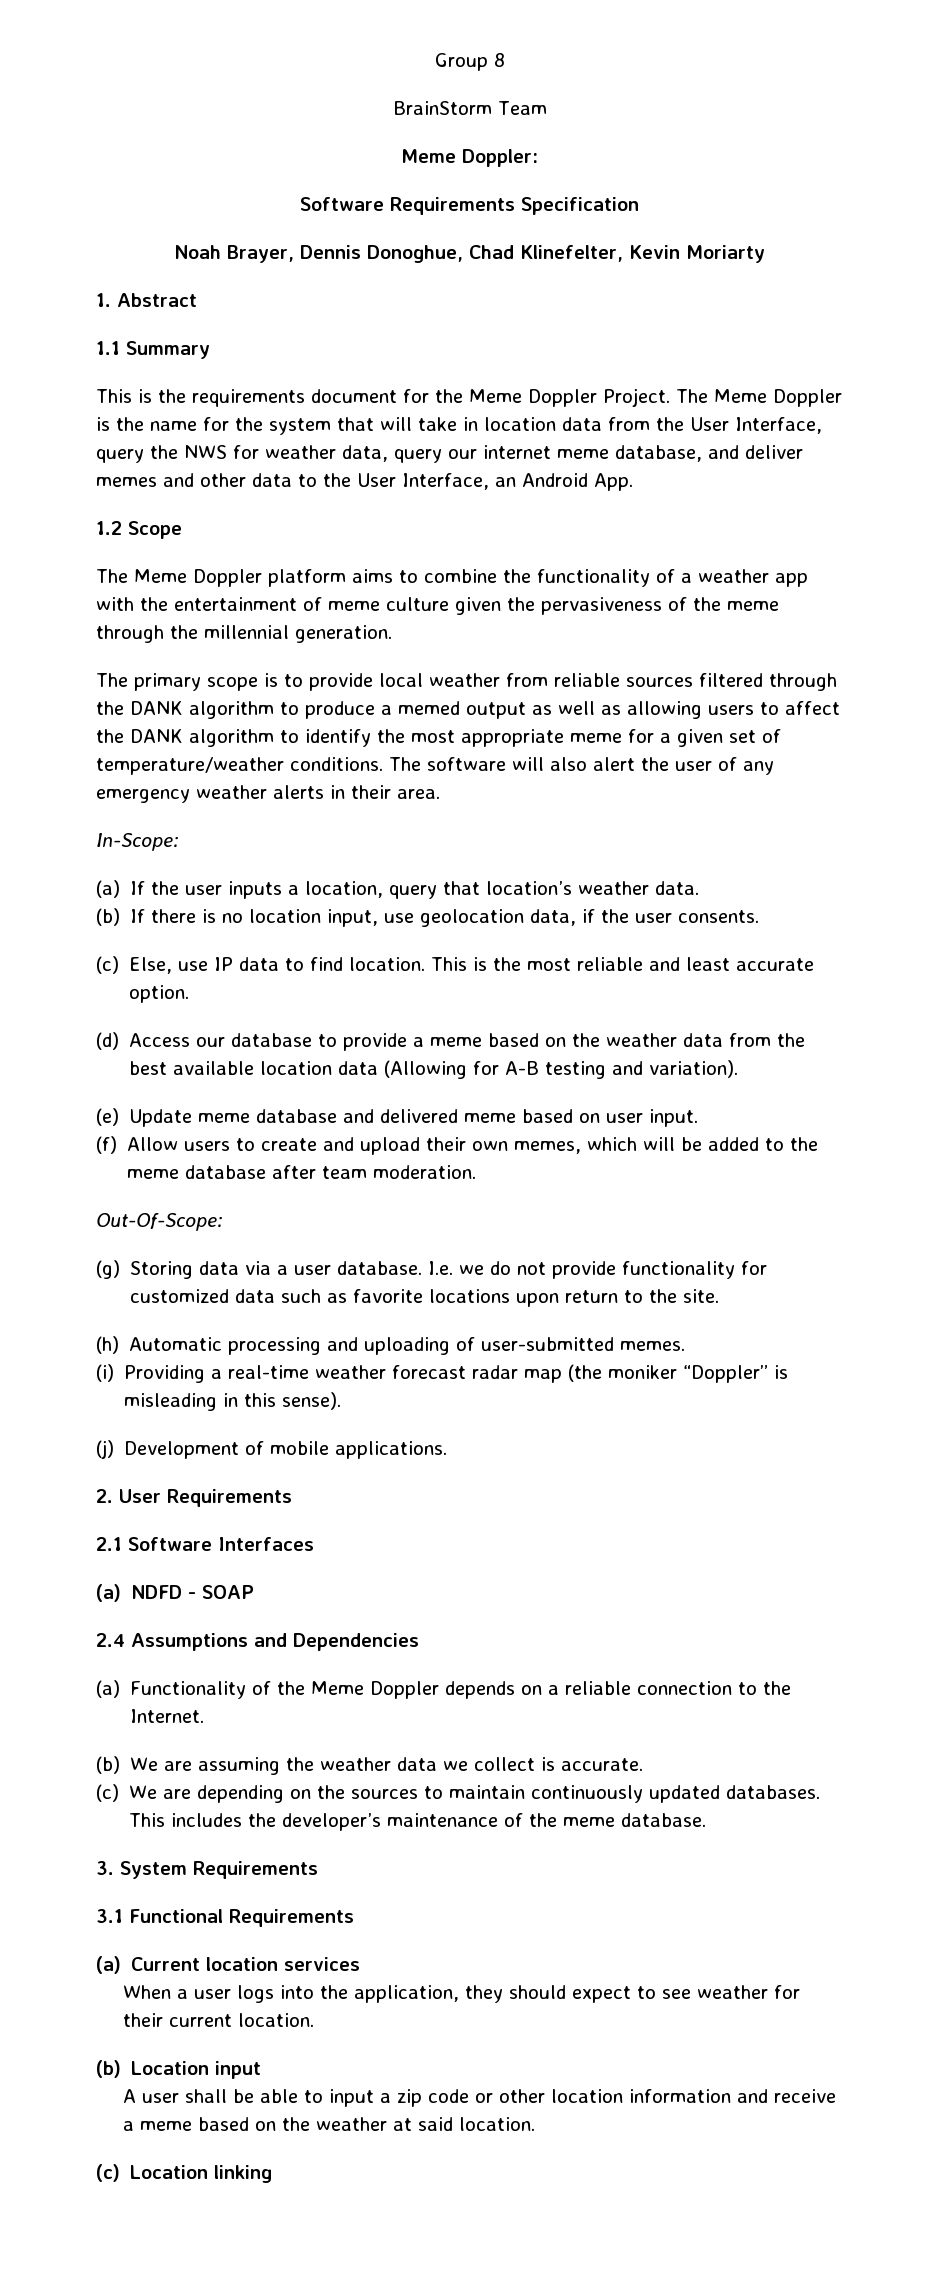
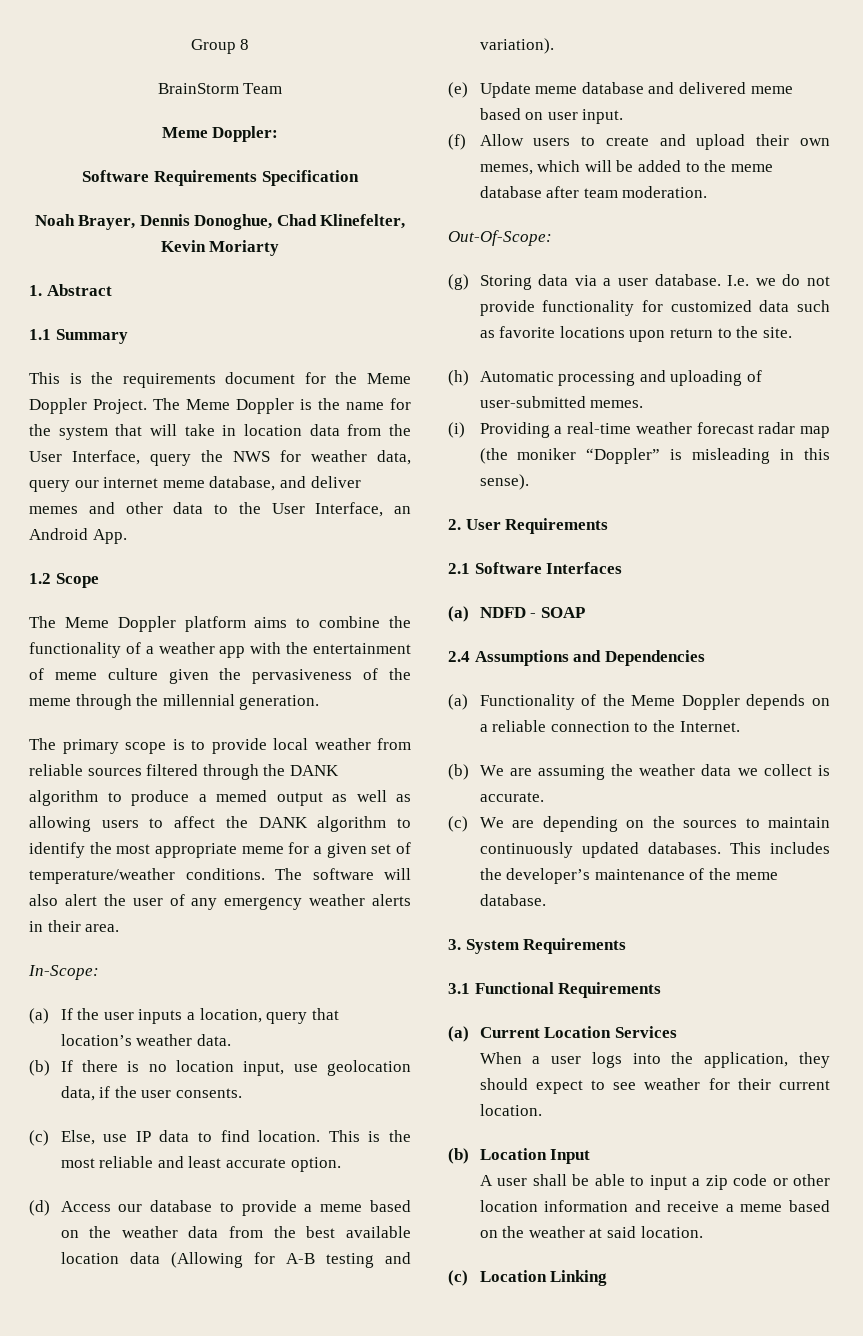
[96,1440,448,1459] // (j) Development of mobile applications. -> (529, 482) none
[206,1957,361,1971] location services -> [544,1026,677,1038] Location Services
[215,2061,262,2079] input -> [550,1149,591,1164] Input
[214,2165,273,2183] linking -> [550,1270,608,1286] Linking

